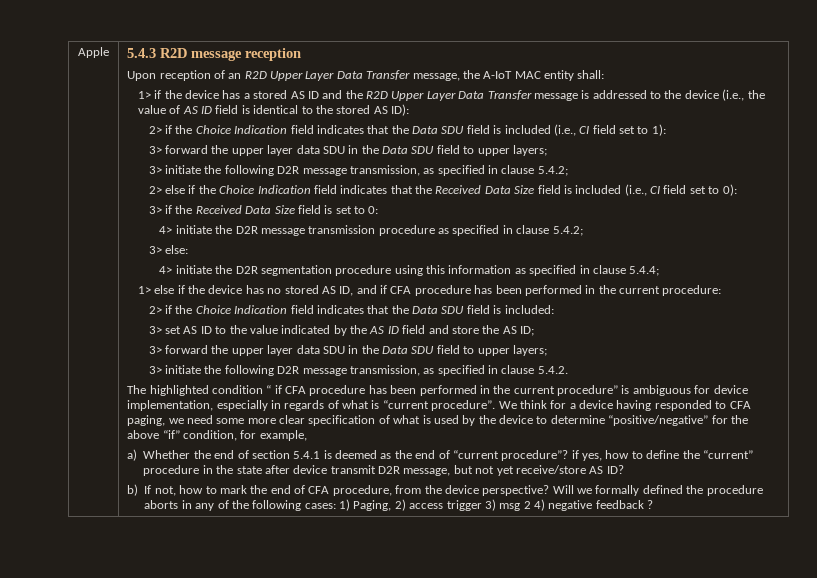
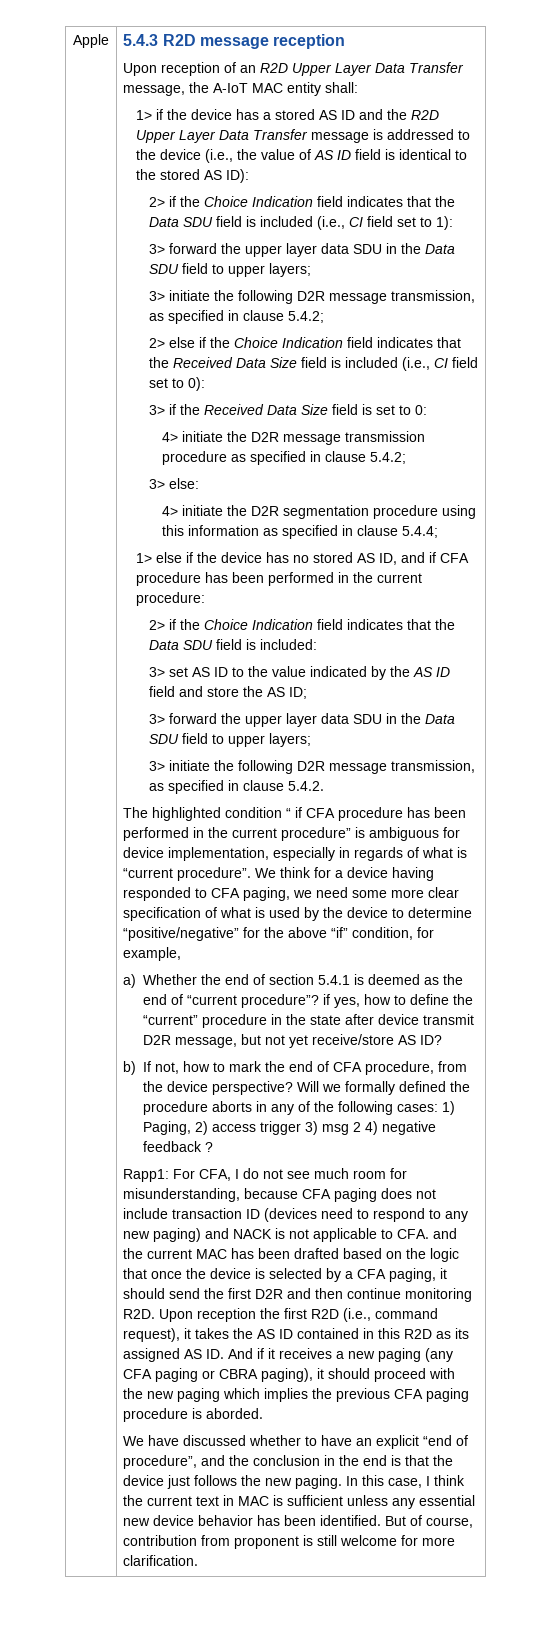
(654, 504) none -> [123,1168,408,1182] [123,1188,437,1202] [123,1208,469,1222] [123,1228,458,1242] [123,1248,460,1262] [123,1268,448,1282] [123,1288,473,1302] [123,1308,439,1322] [123,1328,470,1342] [123,1348,454,1362] [123,1368,456,1382] [123,1388,470,1402] [123,1408,264,1422] [123,1435,469,1449] [123,1455,454,1469] [123,1475,466,1489] [123,1495,476,1509] [123,1515,474,1528] [123,1535,456,1549] [123,1555,199,1566] // Rapp1: For CFA, I do not see much room for misunderstanding, because CFA paging does not include transaction ID (devices need to respond to any new paging) and NACK is not applicable to CFA. and the current MAC has been drafted based on the logic that once the device is selected by a CFA paging, it should send the first D2R and then continue monitoring R2D. Upon reception the first R2D (i.e., command request), it takes the AS ID contained in this R2D as its assigned AS ID. And if it receives a new paging (any CFA paging or CBRA paging), it should proceed with the new paging which implies the previous CFA paging procedure is aborded. // We have discussed whether to have an explicit “end of procedure”, and the conclusion in the end is that the device just follows the new paging. In this case, I think the current text in MAC is sufficient unless any essential new device behavior has been identified. But of course, contribution from proponent is still welcome for more clarification.

